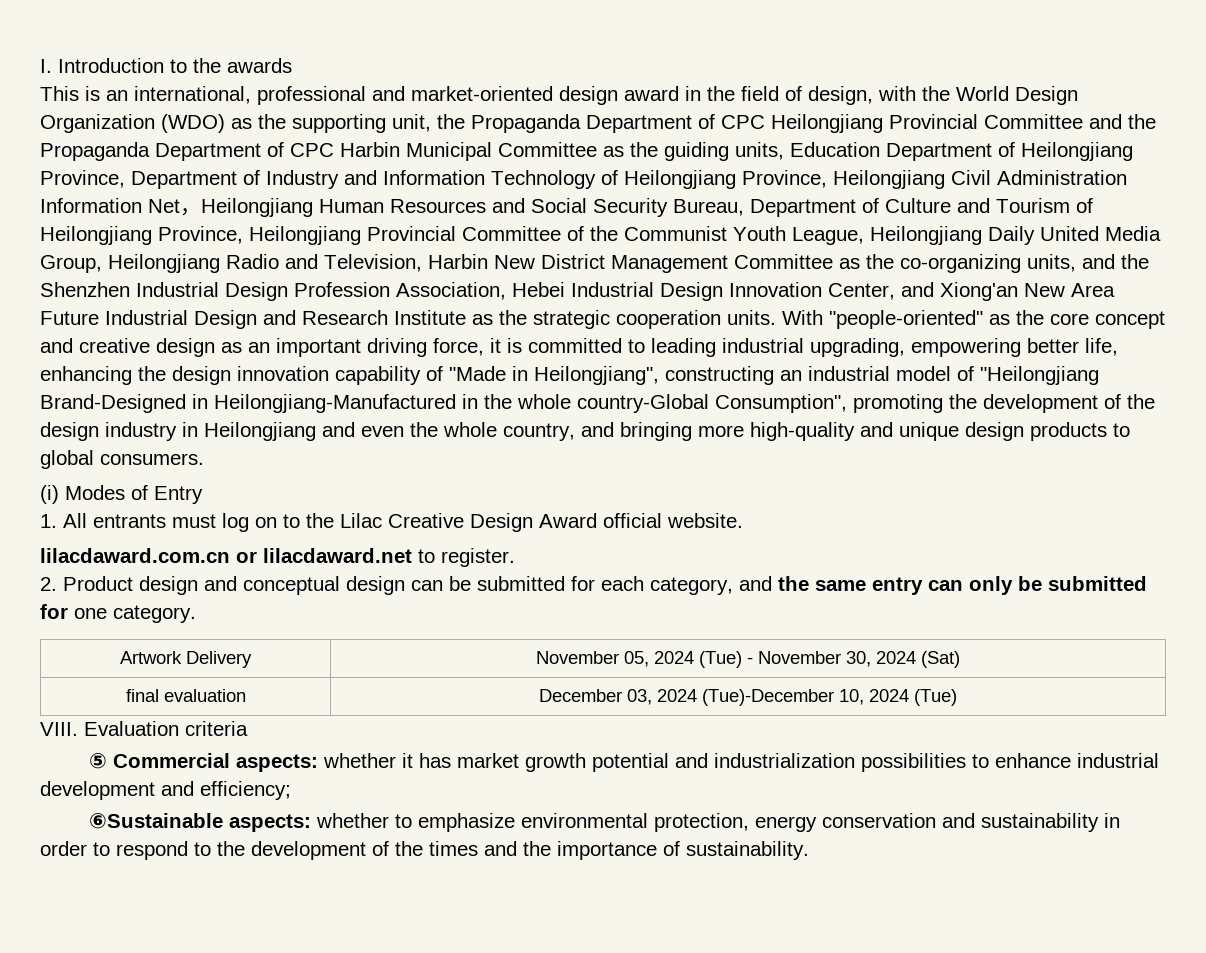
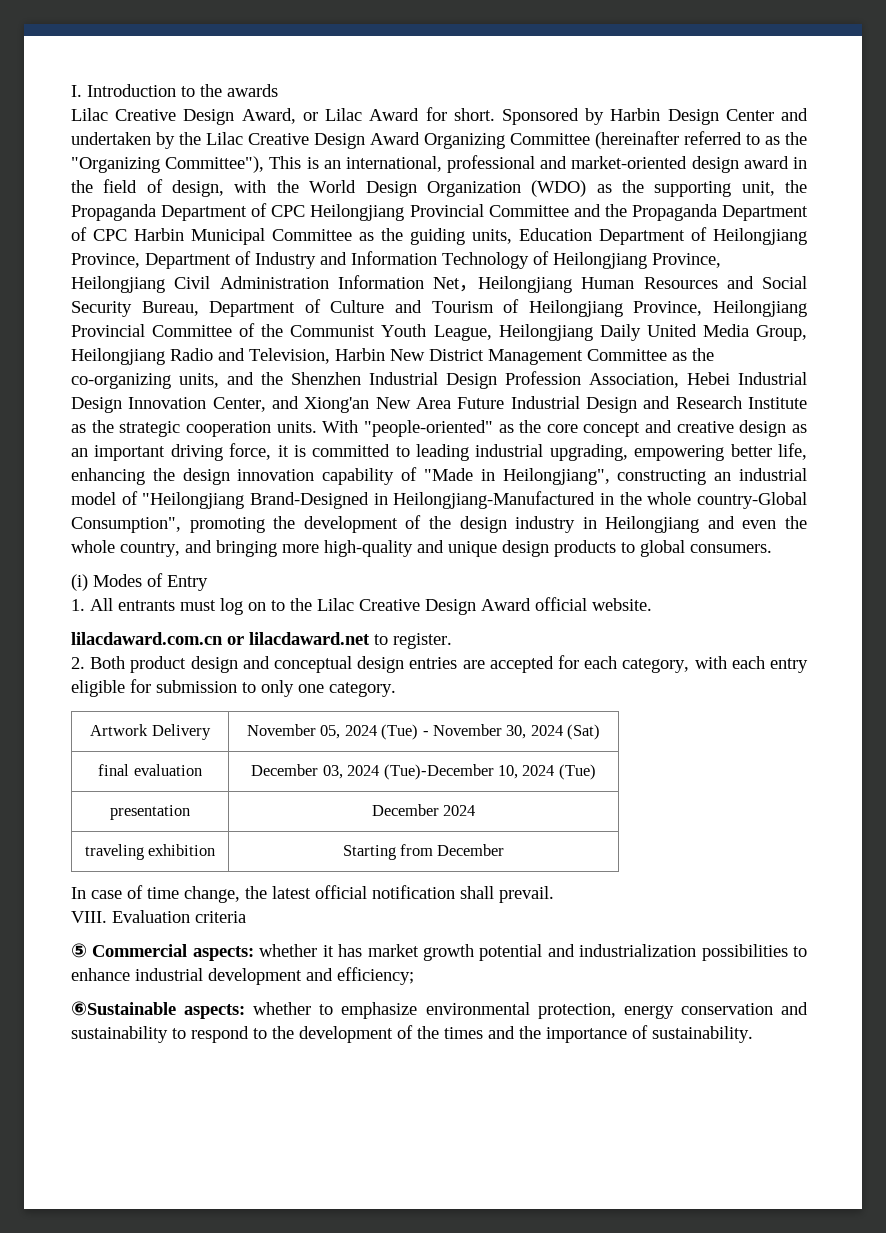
(292, 65) none -> [71,107,808,125] [71,131,807,149] [71,156,265,173] Lilac Creative Design Award, or Lilac Award for short. Sponsored by Harbin Design Center and undertaken by the Lilac Creative Design Award Organizing Committee (hereinafter referred to as the "Organizing Committee"),
[63,576,133,591] Product -> [90,656,187,673] Both product
[411,576,1147,595] [40,604,68,619] can be submitted for each category, and the same entry can only be submitted for -> [409,655,809,673] [71,679,294,697] entries are accepted for each category, with each entry eligible for submission to only
(957, 697) none -> [110,805,190,820] [371,804,476,816] [84,844,216,860] [342,844,505,860] [71,885,554,903] // presentation | December 2024 // traveling exhibition | Starting from December // In case of time change, the latest official notification shall prevail.
[1103,813,1120,828] [40,841,87,856] in order -> (168, 1034) none

